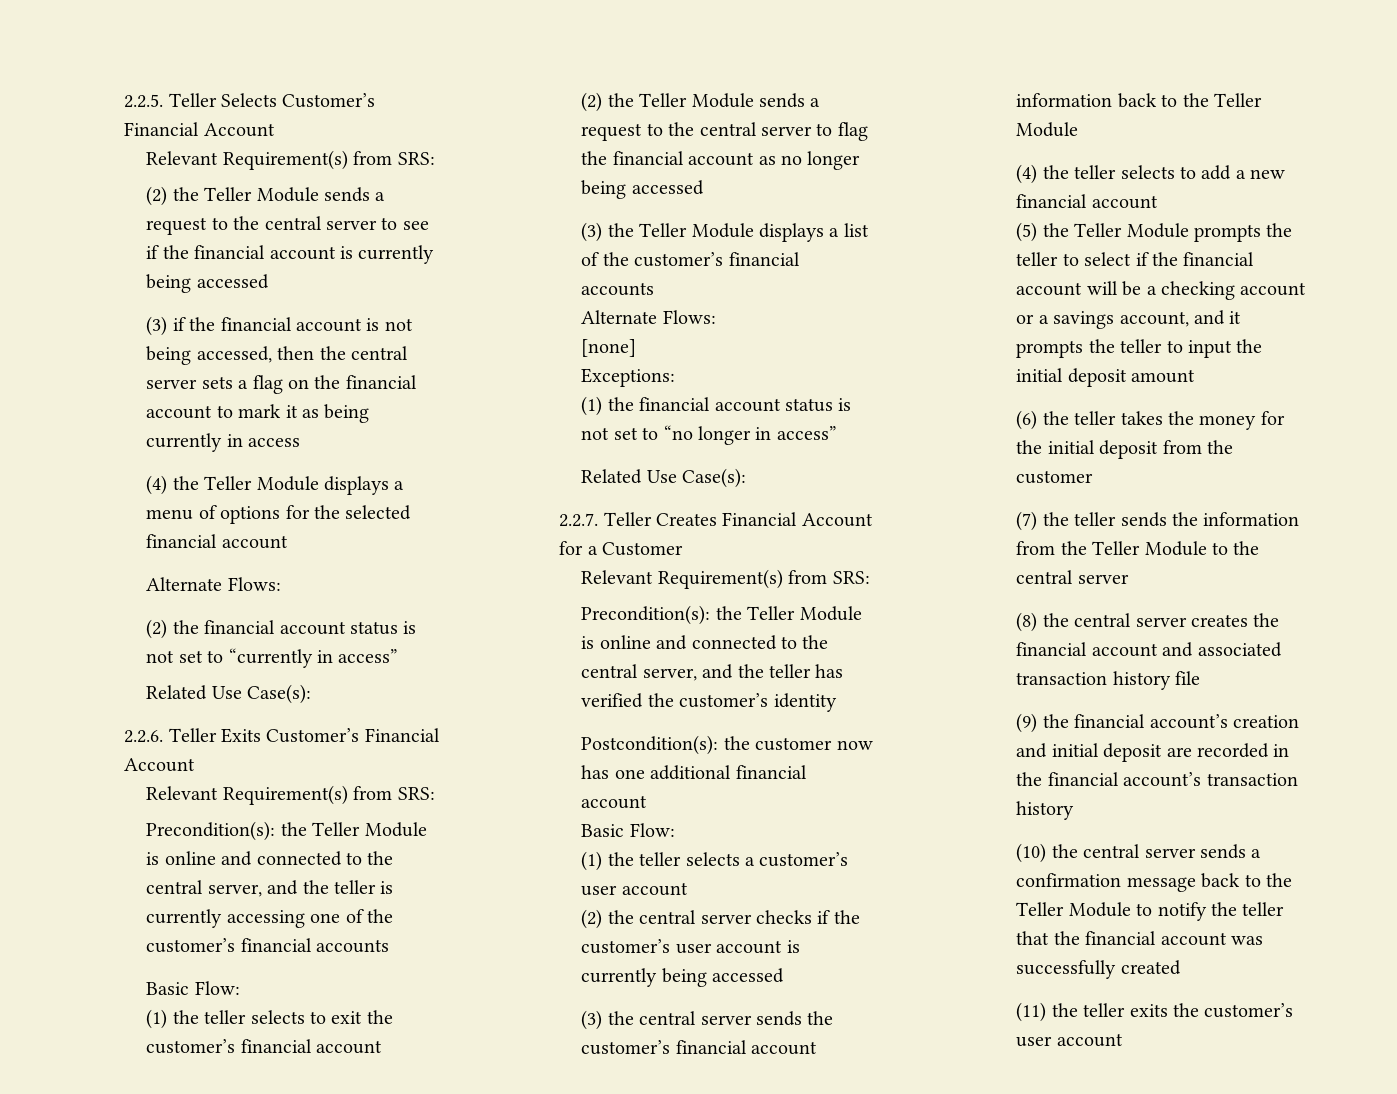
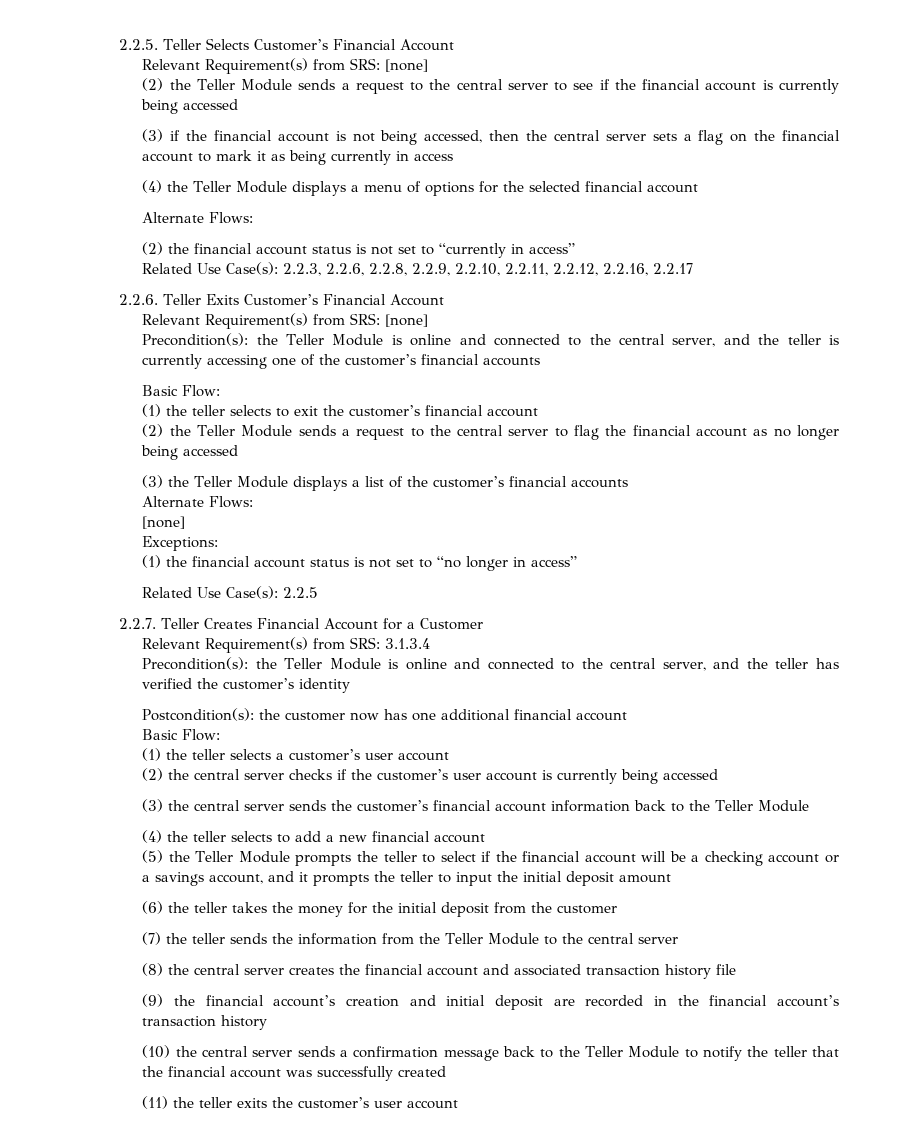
(435, 158) none -> [385,59,429,72] [none]
(312, 694) none -> [283,263,694,276] 2.2.3, 2.2.6, 2.2.8, 2.2.9, 2.2.10, 2.2.11, 2.2.12, 2.2.16, 2.2.17
(435, 793) none -> [385,314,429,327] [none]
(747, 478) none -> [283,587,319,598] 2.2.5
(870, 577) none -> [385,638,431,649] 3.1.3.4

